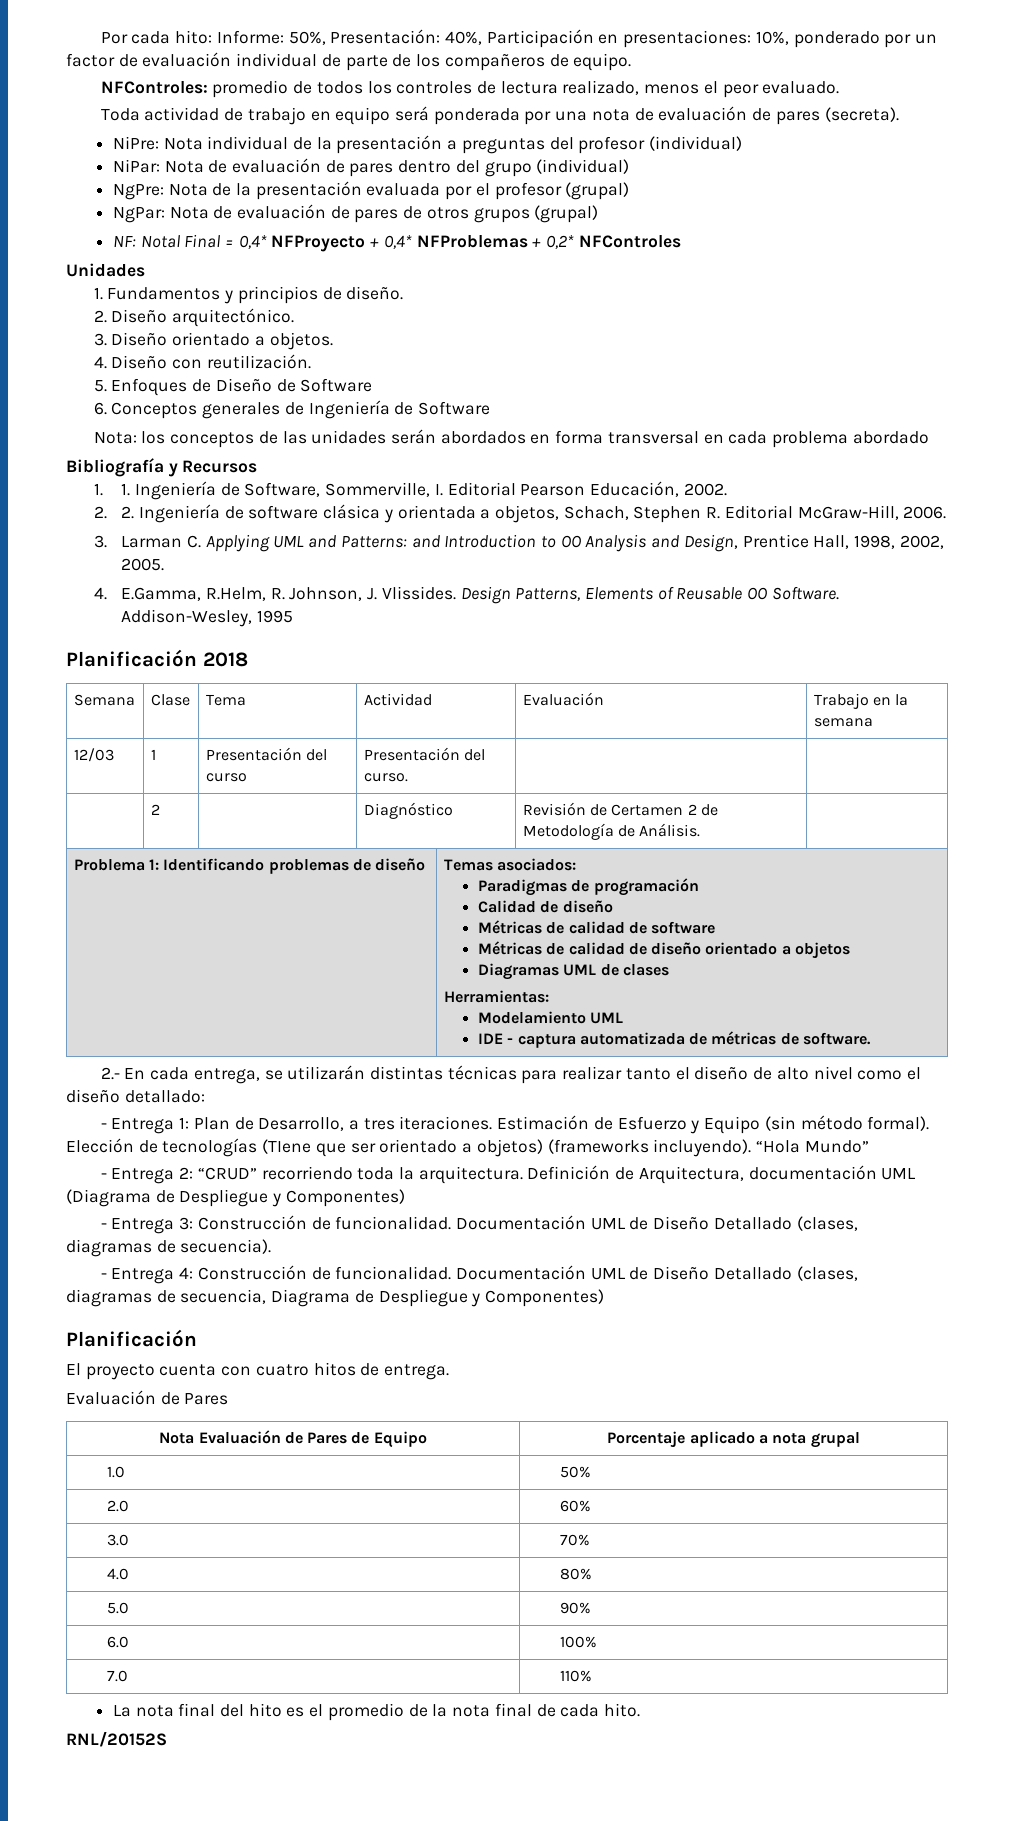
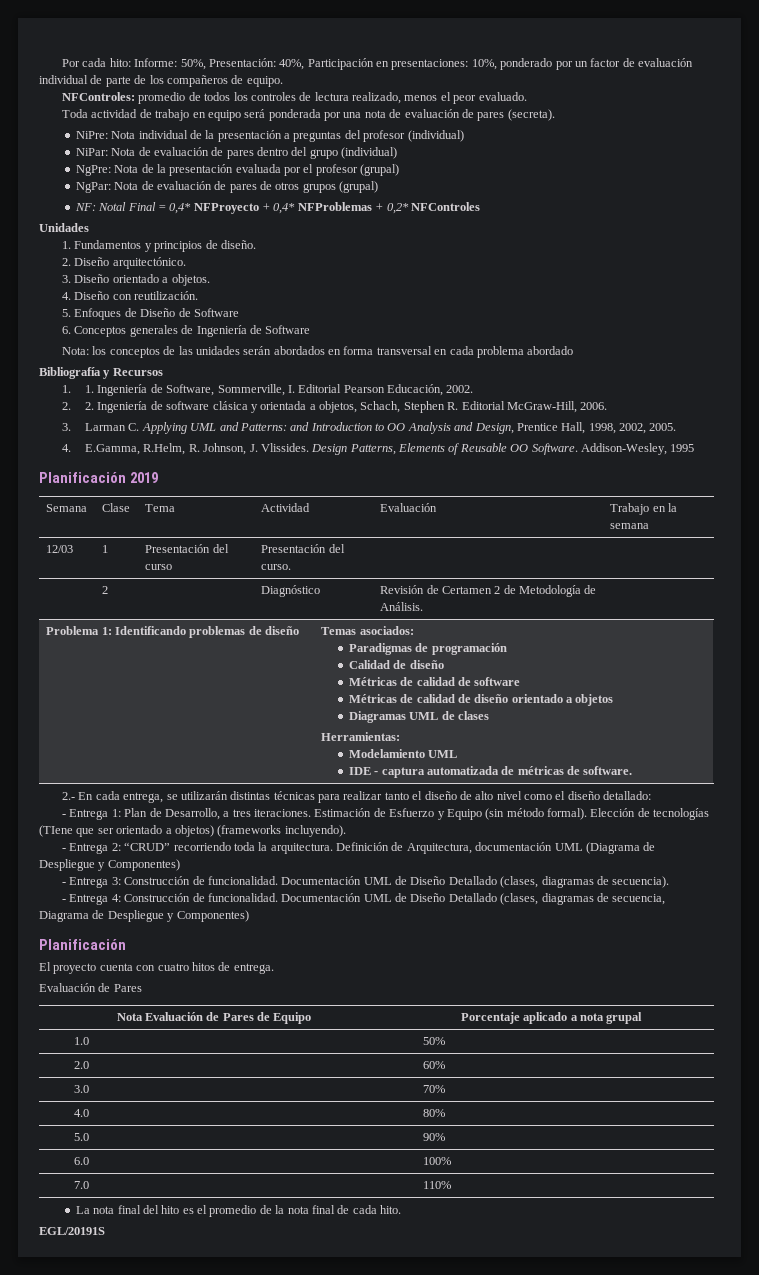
[202,652,248,667] 2018 -> [129,472,158,483] 2019
[755,1140,869,1153] “Hola Mundo” -> (346, 831) none
[66,1731,167,1747] RNL/20152S -> [39,1227,105,1235] EGL/20191S

